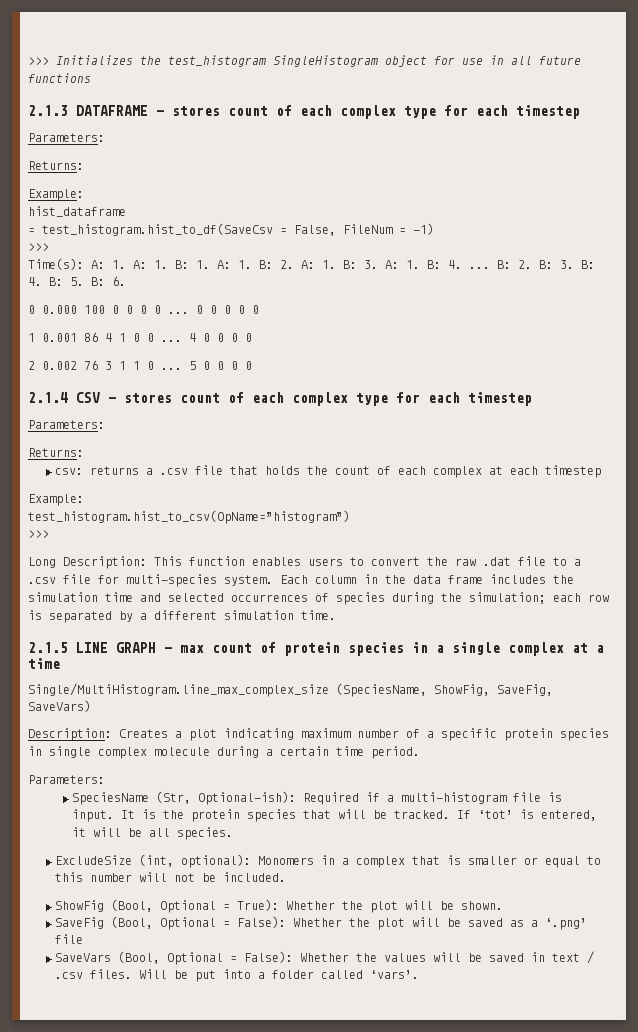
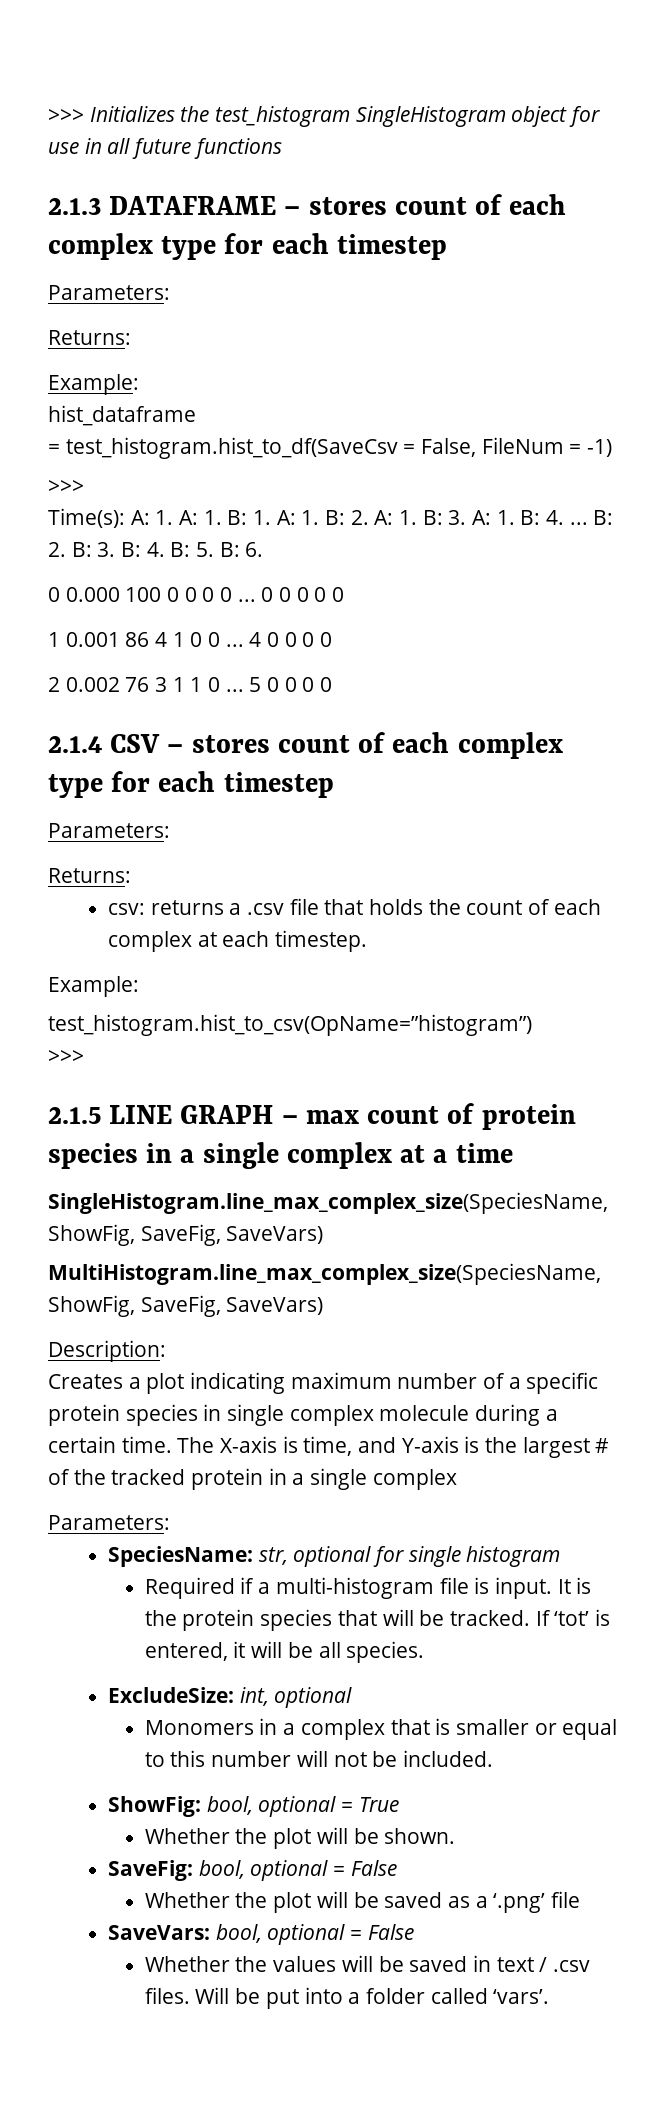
[545,465,602,478] timestep -> [274,930,367,952] timestep.
[28,556,581,569] [28,574,574,587] [28,592,609,605] [28,610,336,623] // Long Description: This function enables users to convert the raw .dat file to a .csv file for multi-species system. Each column in the data frame includes the simulation time and selected occurrences of species during the simulation; each row is separated by a different simulation time. -> (84, 1056) none
[28,683,427,697] Single/MultiHistogram.line_max_complex_size (SpeciesName, -> [48,1192,608,1214] [48,1224,324,1246] [48,1263,601,1285] SingleHistogram.line_max_complex_size(SpeciesName, ShowFig, SaveFig, SaveVars) // MultiHistogram.line_max_complex_size(SpeciesName,
(112, 734) none -> (166, 1351) //
[336,746,420,759] [28,775,105,784] [71,791,296,805] time period. // Parameters: // SpeciesName (Str, Optional-ish): -> [121,1436,610,1458] [48,1468,457,1490] [48,1515,170,1530] [107,1546,561,1567] time. The X-axis is time, and Y-axis is the largest # of the tracked protein in a single complex // Parameters: // SpeciesName: str, optional for single histogram //
[55,854,252,868] ExcludeSize (int, optional): -> [107,1687,353,1708] ExcludeSize: int, optional //
[55,899,280,913] ShowFig (Bool, Optional = True): -> [107,1796,399,1817] ShowFig: bool, optional = True //
[55,916,287,930] SaveFig (Bool, Optional = False): -> [107,1860,397,1881] SaveFig: bool, optional = False //
[55,951,294,965] SaveVars (Bool, Optional = False): -> [107,1924,414,1945] SaveVars: bool, optional = False //

